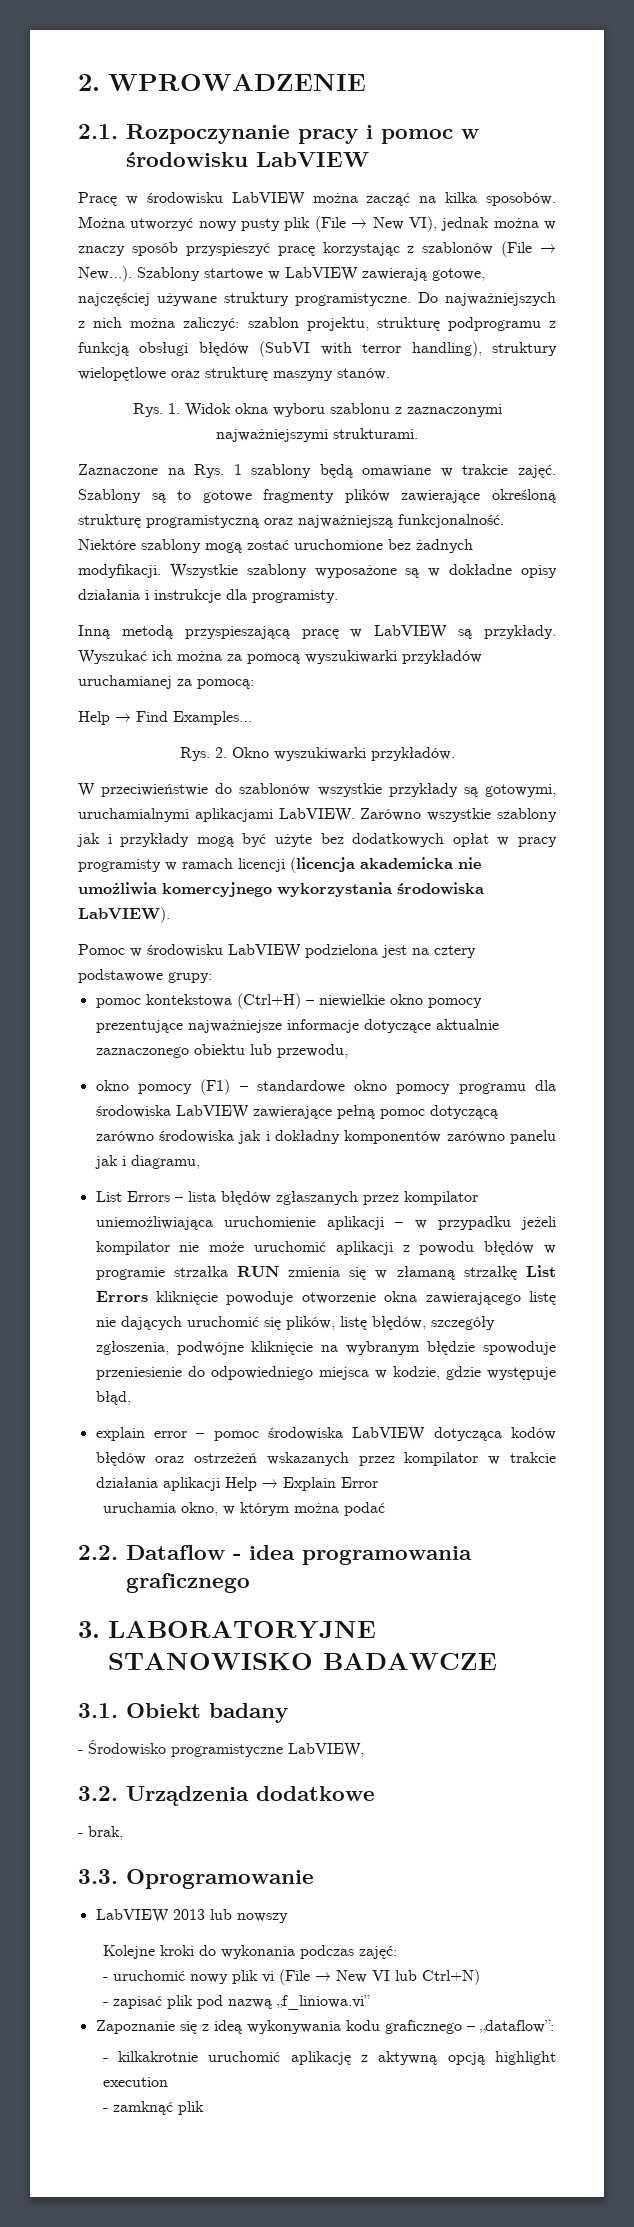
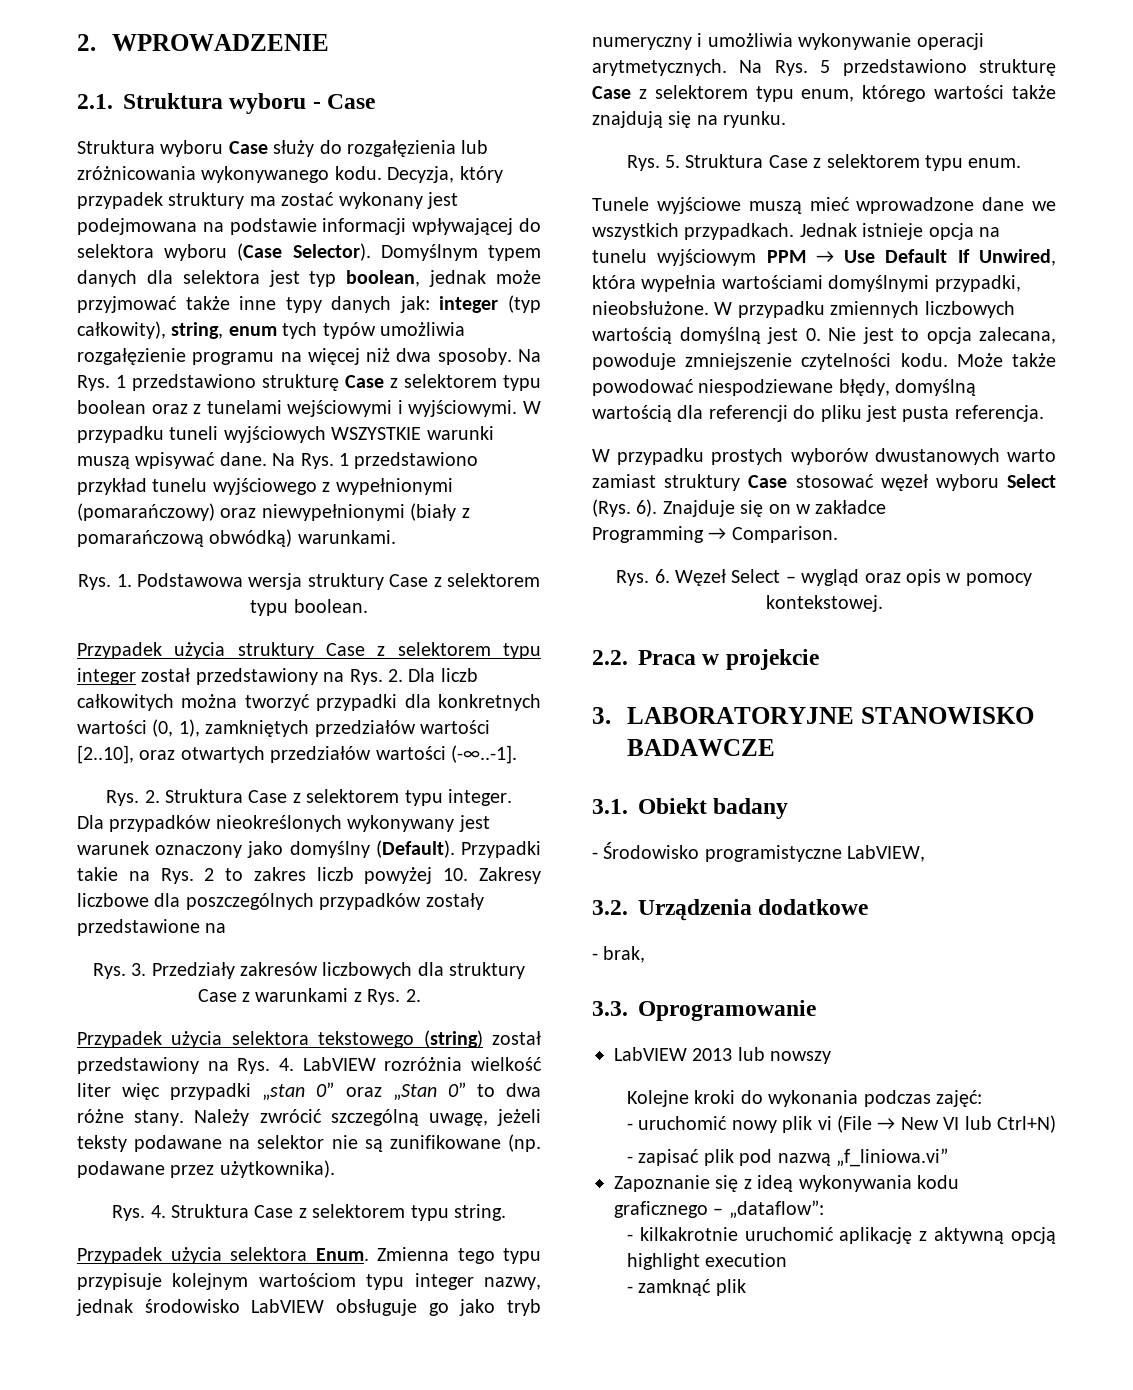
[126,124,479,144] [126,152,369,167] [78,192,556,206] [78,216,557,232] [78,241,556,257] [78,266,485,282] [78,292,556,306] [78,317,556,331] [78,341,557,357] [78,367,390,381] [132,403,502,417] [216,428,418,442] [78,464,556,478] [78,489,556,503] [78,514,504,528] [78,539,473,553] [78,564,557,578] [78,589,338,603] [78,625,556,639] [78,650,482,664] [78,675,254,689] [78,711,252,725] [179,747,455,761] [78,783,556,797] [78,808,557,822] [77,833,558,847] [78,857,481,873] [78,882,484,897] [78,907,170,923] [78,944,476,958] [78,969,212,983] [95,993,482,1009] [95,1019,499,1033] [95,1044,348,1058] [95,1079,556,1095] [95,1105,498,1119] [95,1130,556,1144] [94,1155,200,1169] [95,1191,478,1205] [95,1216,556,1230] [95,1241,556,1255] [95,1265,556,1280] [95,1291,556,1305] [95,1316,495,1330] [95,1341,556,1355] [95,1366,556,1380] [95,1391,131,1405] [95,1427,556,1441] [95,1452,556,1466] [95,1477,378,1491] [102,1502,385,1516] [78,1545,472,1565] [126,1573,250,1593] Rozpoczynanie pracy i pomoc w środowisku LabVIEW // Pracę w środowisku LabVIEW można zacząć na kilka sposobów. Można utworzyć nowy pusty plik (File → New VI), jednak można w znaczy sposób przyspieszyć pracę korzystając z szablonów (File → New…). Szablony startowe w LabVIEW zawierają gotowe, najczęściej używane struktury programistyczne. Do najważniejszych z nich można zaliczyć: szablon projektu, strukturę podprogramu z funkcją obsługi błędów (SubVI with terror handling), struktury wielopętlowe oraz strukturę maszyny stanów. // Rys. 1. Widok okna wyboru szablonu z zaznaczonymi najważniejszymi strukturami. // Zaznaczone na Rys. 1 szablony będą omawiane w trakcie zajęć. Szablony są to gotowe fragmenty plików zawierające określoną strukturę programistyczną oraz najważniejszą funkcjonalność. Niektóre szablony mogą zostać uruchomione bez żadnych modyfikacji. Wszystkie szablony wyposażone są w dokładne opisy działania i instrukcje dla programisty. // Inną metodą przyspieszającą pracę w LabVIEW są przykłady. Wyszukać ich można za pomocą wyszukiwarki przykładów uruchamianej za pomocą: // Help → Find Examples… // Rys. 2. Okno wyszukiwarki przykładów. // W przeciwieństwie do szablonów wszystkie przykłady są gotowymi, uruchamialnymi aplikacjami LabVIEW. Zarówno wszystkie szablony jak i przykłady mogą być użyte bez dodatkowych opłat w pracy programisty w ramach licencji (licencja akademicka nie umożliwia komercyjnego wykorzystania środowiska LabVIEW). // Pomoc w środowisku LabVIEW podzielona jest na cztery podstawowe grupy: // pomoc kontekstowa (Ctrl+H) – niewielkie okno pomocy prezentujące najważniejsze informacje dotyczące aktualnie zaznaczonego obiektu lub przewodu, // okno pomocy (F1) – standardowe okno pomocy programu dla środowiska LabVIEW zawierające pełną pomoc dotyczącą zarówno środowiska jak i dokładny komponentów zarówno panelu jak i diagramu, // List Errors – lista błędów zgłaszanych przez kompilator uniemożliwiająca uruchomienie aplikacji – w przypadku jeżeli kompilator nie może uruchomić aplikacji z powodu błędów w programie strzałka RUN zmienia się w złamaną strzałkę List Errors kliknięcie powoduje otworzenie okna zawierającego listę nie dających uruchomić się plików, listę błędów, szczegóły zgłoszenia, podwójne kliknięcie na wybranym błędzie spowoduje przeniesienie do odpowiedniego miejsca w kodzie, gdzie występuje błąd, // explain error – pomoc środowiska LabVIEW dotycząca kodów błędów oraz ostrzeżeń wskazanych przez kompilator w trakcie działania aplikacji Help → Explain Error // uruchamia okno, w którym można podać // 2.2. Dataflow - idea programowania graficznego -> [123,93,376,114] [77,140,489,157] [77,166,503,183] [77,192,458,209] [77,218,541,235] [77,243,541,261] [77,270,541,287] [77,295,541,313] [77,321,465,339] [77,348,541,365] [77,374,541,391] [77,400,541,417] [77,426,494,443] [77,452,479,469] [77,478,453,495] [77,503,470,521] [77,529,396,547] [78,573,540,590] [250,599,368,616] [77,642,541,659] [77,668,478,685] [77,694,541,711] [77,719,490,737] [77,745,517,764] [106,789,512,806] [77,815,490,832] [77,840,541,858] [77,867,541,884] [77,893,484,910] [77,919,227,936] [92,962,526,979] [197,988,421,1005] [77,1030,541,1048] [77,1057,542,1074] [77,1082,541,1101] [77,1109,541,1126] [77,1134,541,1152] [77,1160,335,1178] [112,1204,506,1221] [77,1247,541,1264] [77,1273,541,1290] [76,1299,541,1316] [592,33,984,50] [592,59,1056,76] [592,85,1056,102] [592,111,787,128] [626,154,1022,171] [592,197,1056,214] [592,223,1000,240] [592,249,1056,266] [592,275,1021,292] [592,301,1015,318] [592,327,1056,344] [592,353,1056,370] [592,379,977,396] [592,405,1044,422] [592,448,1056,465] [592,474,1056,491] [592,499,887,517] [592,526,838,543] [616,569,1032,586] [765,595,883,612] [592,649,819,670] Struktura wyboru - Case // Struktura wyboru Case służy do rozgałęzienia lub zróżnicowania wykonywanego kodu. Decyzja, który przypadek struktury ma zostać wykonany jest podejmowana na podstawie informacji wpływającej do selektora wyboru (Case Selector). Domyślnym typem danych dla selektora jest typ boolean, jednak może przyjmować także inne typy danych jak: integer (typ całkowity), string, enum tych typów umożliwia rozgałęzienie programu na więcej niż dwa sposoby. Na Rys. 1 przedstawiono strukturę Case z selektorem typu boolean oraz z tunelami wejściowymi i wyjściowymi. W przypadku tuneli wyjściowych WSZYSTKIE warunki muszą wpisywać dane. Na Rys. 1 przedstawiono przykład tunelu wyjściowego z wypełnionymi (pomarańczowy) oraz niewypełnionymi (biały z pomarańczową obwódką) warunkami. // Rys. 1. Podstawowa wersja struktury Case z selektorem typu boolean. // Przypadek użycia struktury Case z selektorem typu integer został przedstawiony na Rys. 2. Dla liczb całkowitych można tworzyć przypadki dla konkretnych wartości (0, 1), zamkniętych przedziałów wartości [2..10], oraz otwartych przedziałów wartości (-∞..-1]. // Rys. 2. Struktura Case z selektorem typu integer. // Dla przypadków nieokreślonych wykonywany jest warunek oznaczony jako domyślny (Default). Przypadki takie na Rys. 2 to zakres liczb powyżej 10. Zakresy liczbowe dla poszczególnych przypadków zostały przedstawione na // Rys. 3. Przedziały zakresów liczbowych dla struktury Case z warunkami z Rys. 2. // Przypadek użycia selektora tekstowego (string) został przedstawiony na Rys. 4. LabVIEW rozróżnia wielkość liter więc przypadki „stan 0” oraz „Stan 0” to dwa różne stany. Należy zwrócić szczególną uwagę, jeżeli teksty podawane na selektor nie są zunifikowane (np. podawane przez użytkownika). // Rys. 4. Struktura Case z selektorem typu string. // Przypadek użycia selektora Enum. Zmienna tego typu przypisuje kolejnym wartościom typu integer nazwy, jednak środowisko LabVIEW obsługuje go jako tryb numeryczny i umożliwia wykonywanie operacji arytmetycznych. Na Rys. 5 przedstawiono strukturę Case z selektorem typu enum, którego wartości także znajdują się na ryunku. // Rys. 5. Struktura Case z selektorem typu enum. // Tunele wyjściowe muszą mieć wprowadzone dane we wszystkich przypadkach. Jednak istnieje opcja na tunelu wyjściowym PPM → Use Default If Unwired, która wypełnia wartościami domyślnymi przypadki, nieobsłużone. W przypadku zmiennych liczbowych wartością domyślną jest 0. Nie jest to opcja zalecana, powoduje zmniejszenie czytelności kodu. Może także powodować niespodziewane błędy, domyślną wartością dla referencji do pliku jest pusta referencja. // W przypadku prostych wyborów dwustanowych warto zamiast struktury Case stosować węzeł wyboru Select (Rys. 6). Znajduje się on w zakładce // Programming → Comparison. // Rys. 6. Węzeł Select – wygląd oraz opis w pomocy kontekstowej. // 2.2. Praca w projekcie

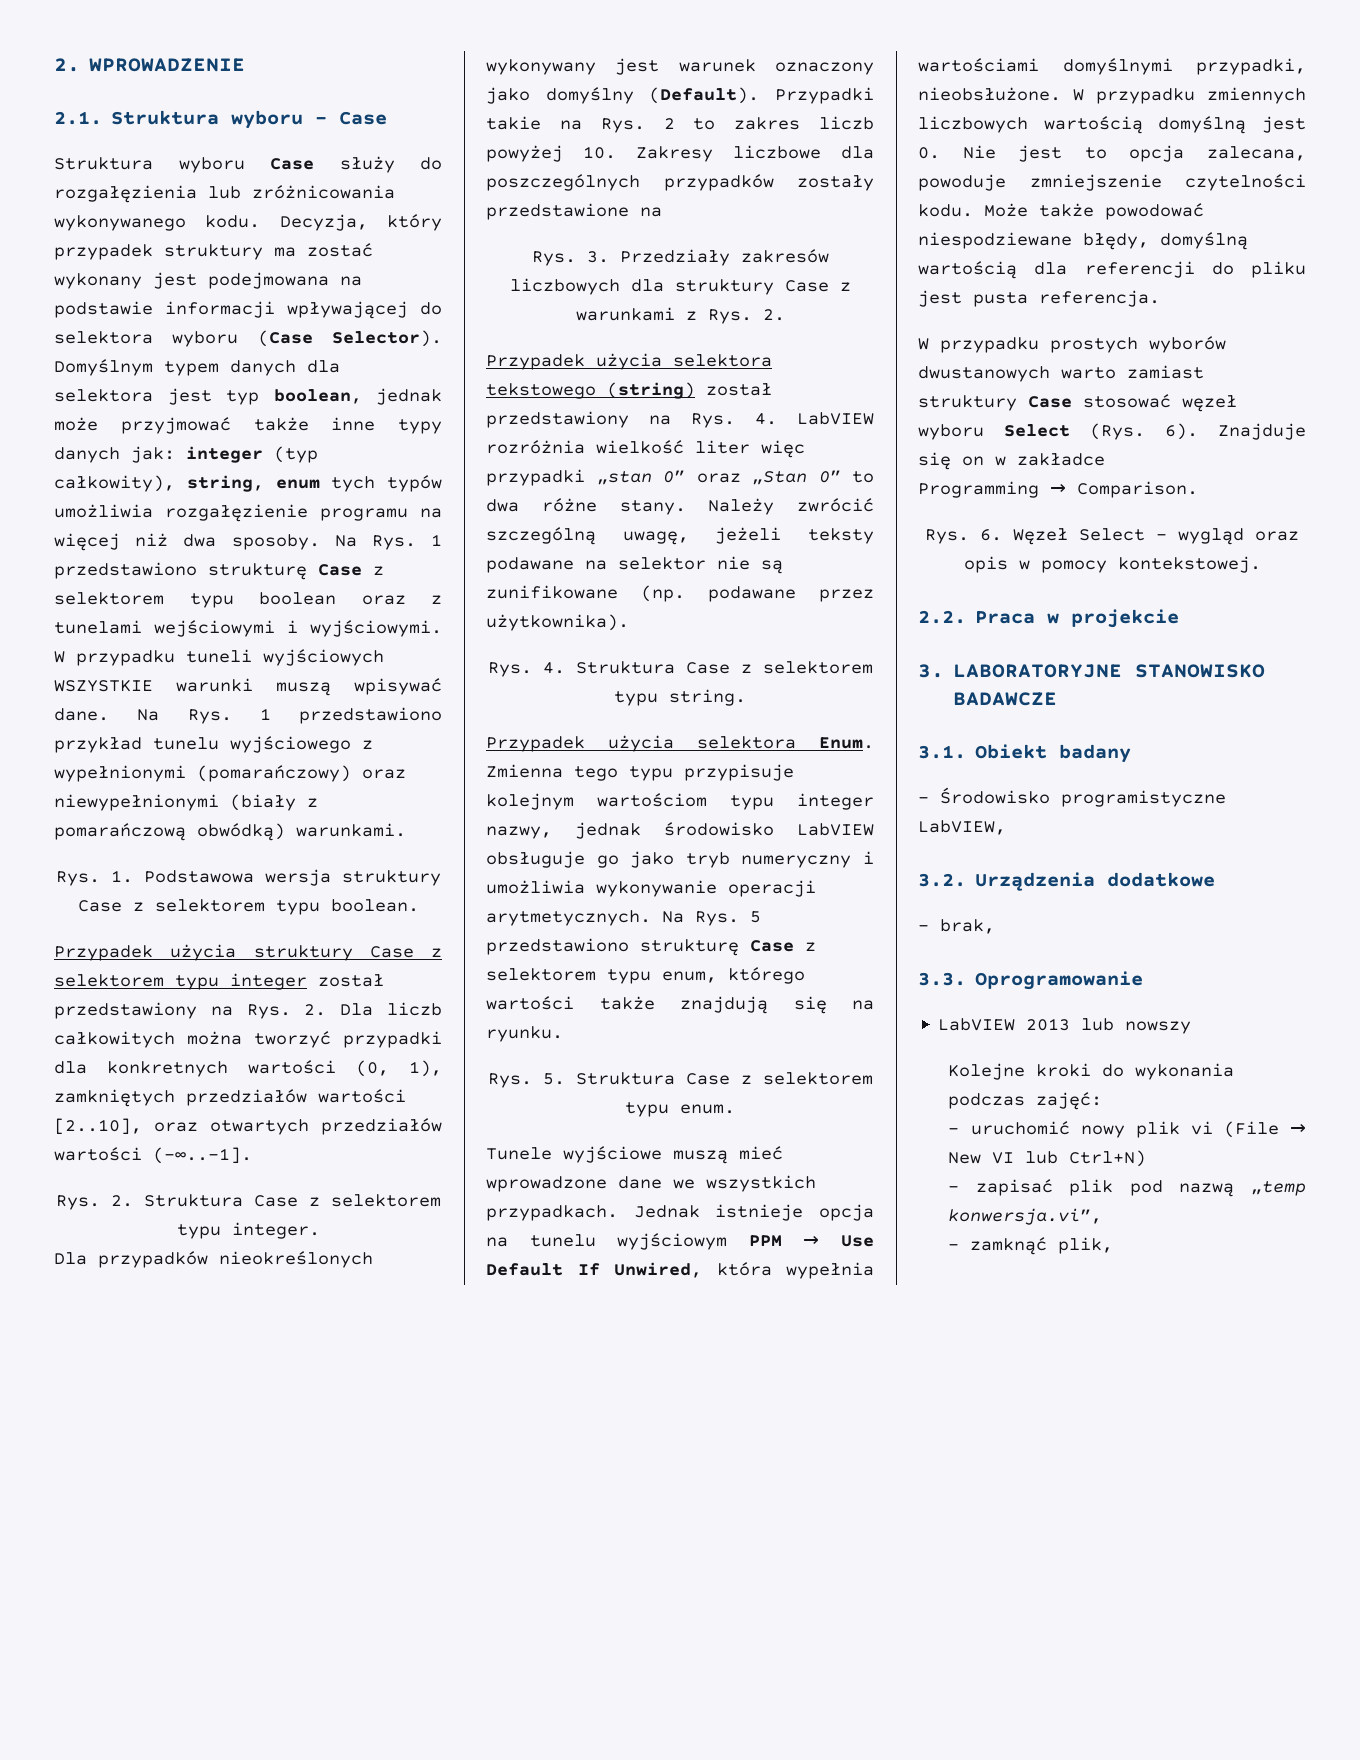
[835,1148,948,1167] [614,1175,959,1192] [614,1200,824,1219] [626,1227,1056,1244] [626,1253,788,1270] „f_liniowa.vi” // Zapoznanie się z ideą wykonywania kodu graficznego – „dataflow”: // - kilkakrotnie uruchomić aplikację z aktywną opcją highlight execution -> [1251,1181,1306,1196] [948,1208,1103,1225] „temp konwersja.vi”,
[715,1279,746,1296] plik -> [1058,1237,1114,1254] plik,

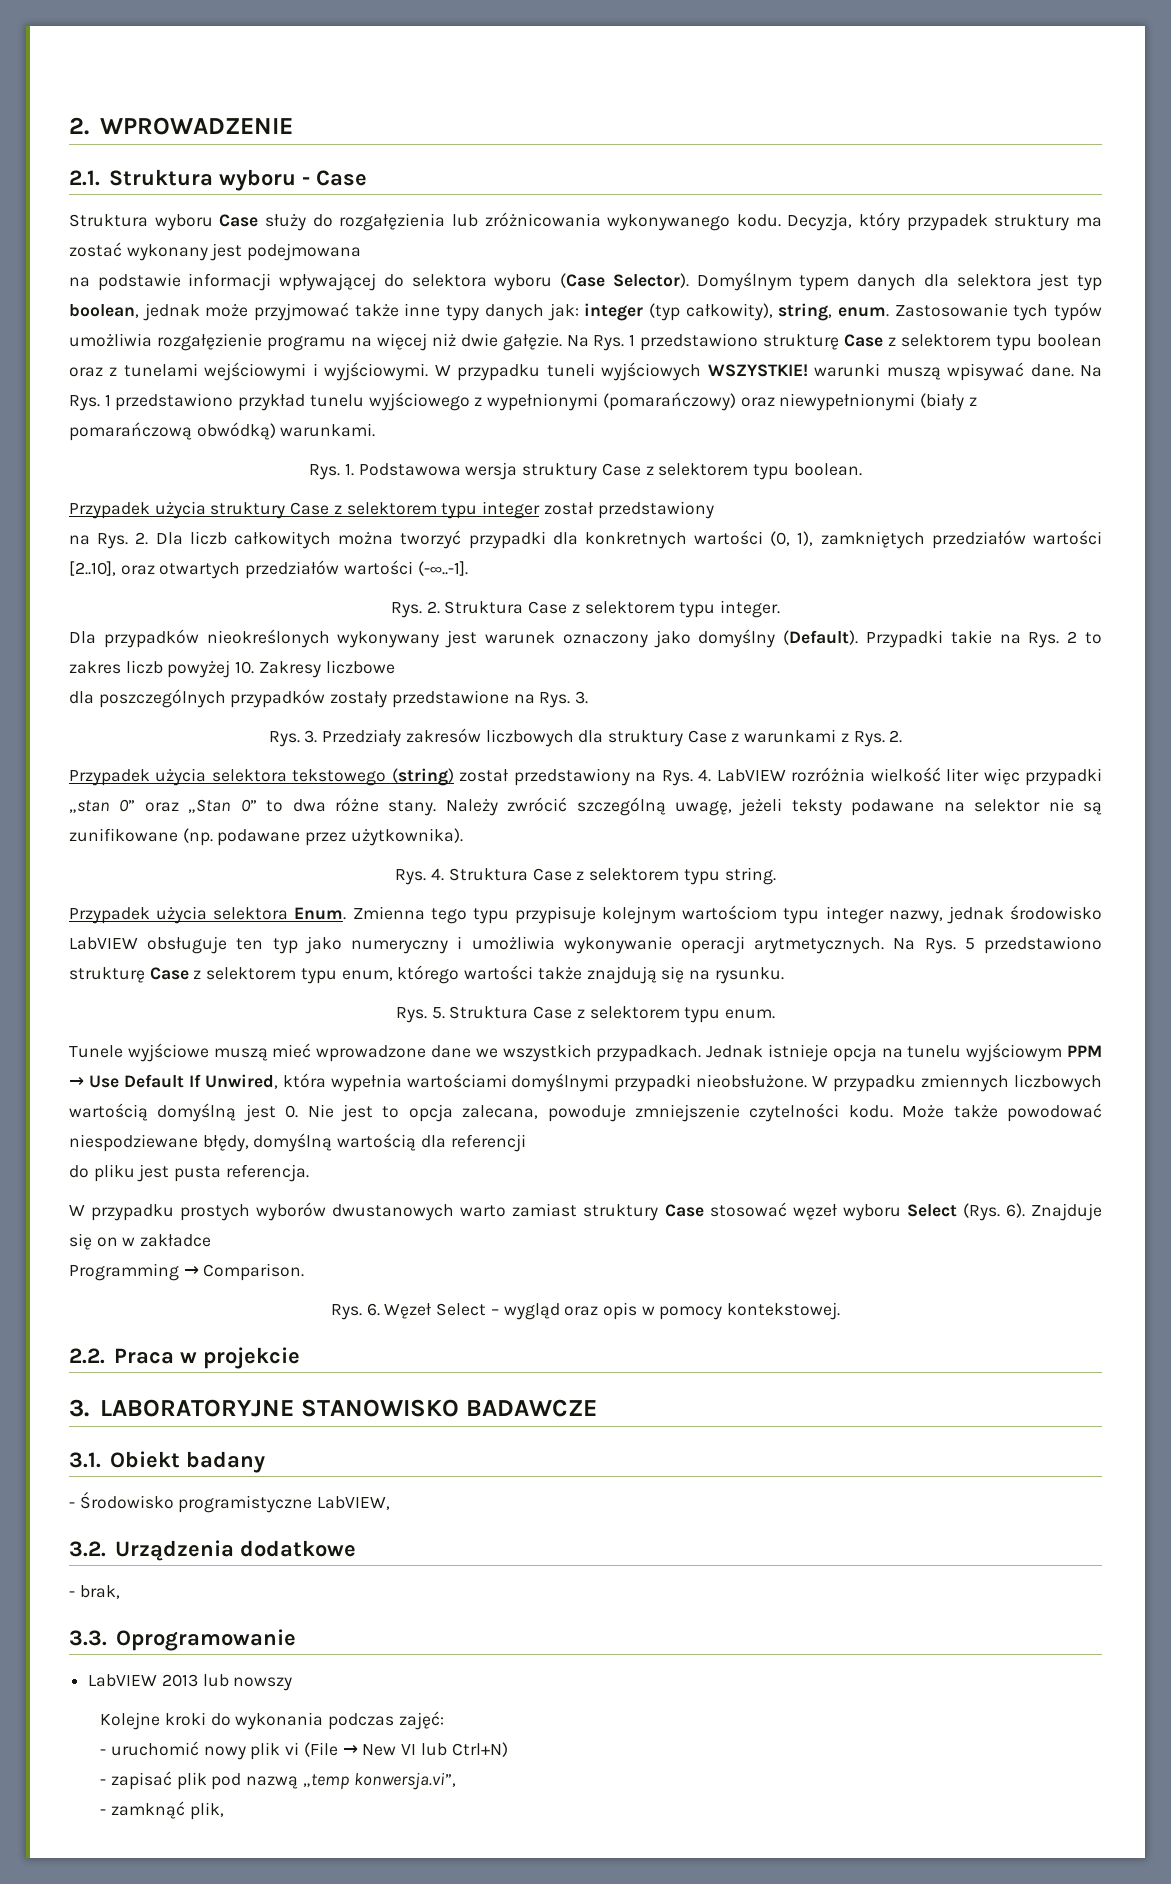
(329, 280) none -> (362, 252) //
[275,479,320,489] enum -> [837,303,1008,317] enum. Zastosowanie
[183,534,320,550] dwa sposoby. -> [460,333,562,351] dwie gałęzie.
[54,680,153,692] WSZYSTKIE -> [707,364,808,377] WSZYSTKIE!
(197, 1010) none -> (714, 510) //
(821, 152) none -> (395, 667) //
(662, 212) none -> [539,691,589,708] Rys. 3.
[596,851,730,868] go jako tryb -> [236,936,342,954] ten typ jako
[486,1026,563,1042] ryunku. -> [714,967,784,984] rysunku.
[1196,58,1306,75] przypadki, -> [614,1074,692,1092] przypadki
(1195, 269) none -> (526, 1143) //

